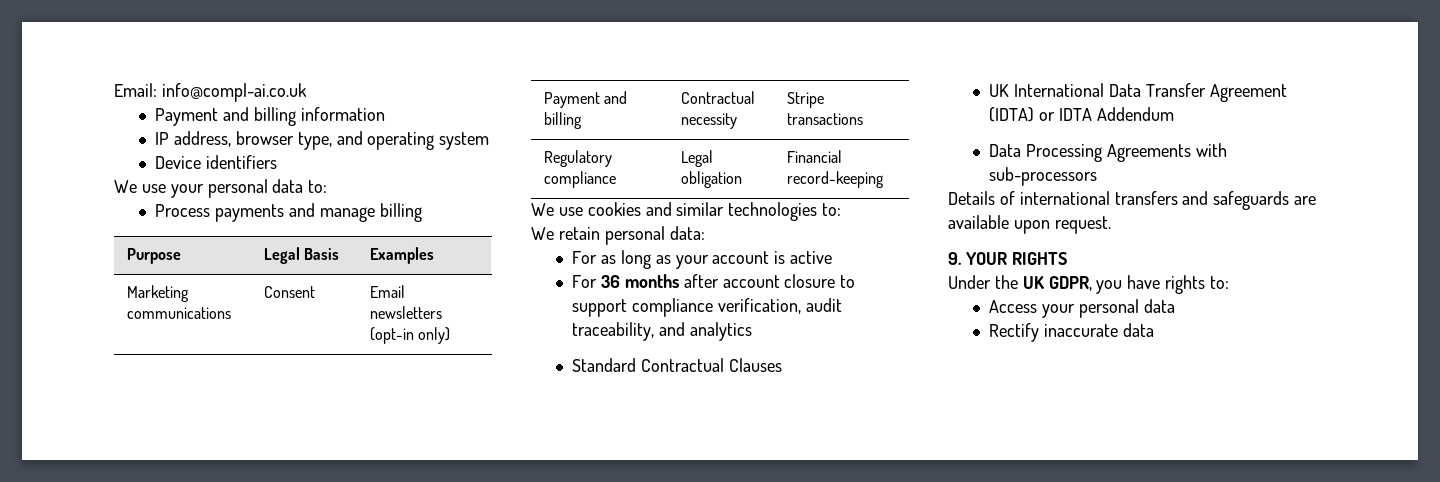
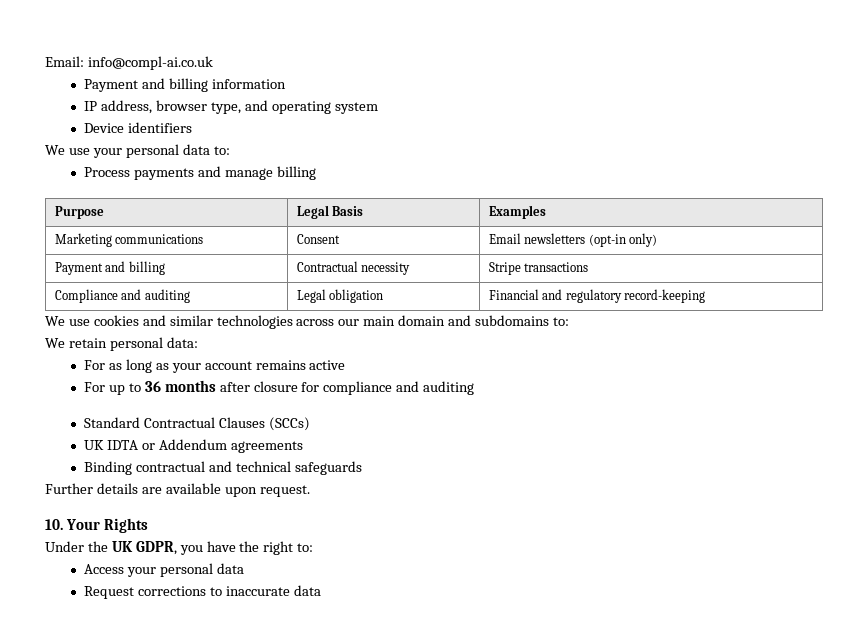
[543,150,612,167] [543,171,616,188] Regulatory compliance -> [54,289,190,303] Compliance and auditing
(842, 156) none -> [542,289,622,303] and regulatory
(818, 211) none -> [296,315,550,326] across our main domain and subdomains
[774,251,786,264] is -> [255,360,306,370] remains
(598, 281) none -> [108,383,141,395] up to
[722,274,856,288] [572,298,842,317] [572,322,752,341] account closure to support compliance verification, audit traceability, and analytics -> [253,381,475,395] closure for compliance and auditing
[989,83,1287,102] [989,107,1174,122] [989,143,1227,162] [989,167,1098,186] [948,191,1290,210] // UK International Data Transfer Agreement (IDTA) or IDTA Addendum // Data Processing Agreements with sub-processors // Details of international transfers and safeguards -> [268,417,310,431] [84,439,303,453] [84,461,362,475] [45,483,138,494] (SCCs) // UK IDTA or Addendum agreements // Binding contractual and technical safeguards // Further details
[948,252,1067,265] 9. YOUR RIGHTS -> [45,518,148,533] 10. Your Rights
[1165,275,1206,294] rights -> [239,541,294,555] the right
[989,323,1040,342] Rectify -> [84,586,222,599] Request corrections to

